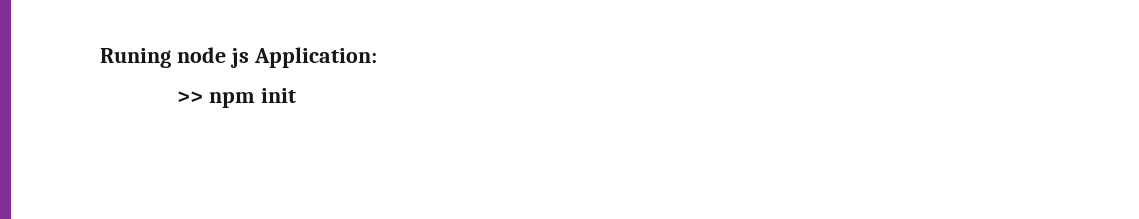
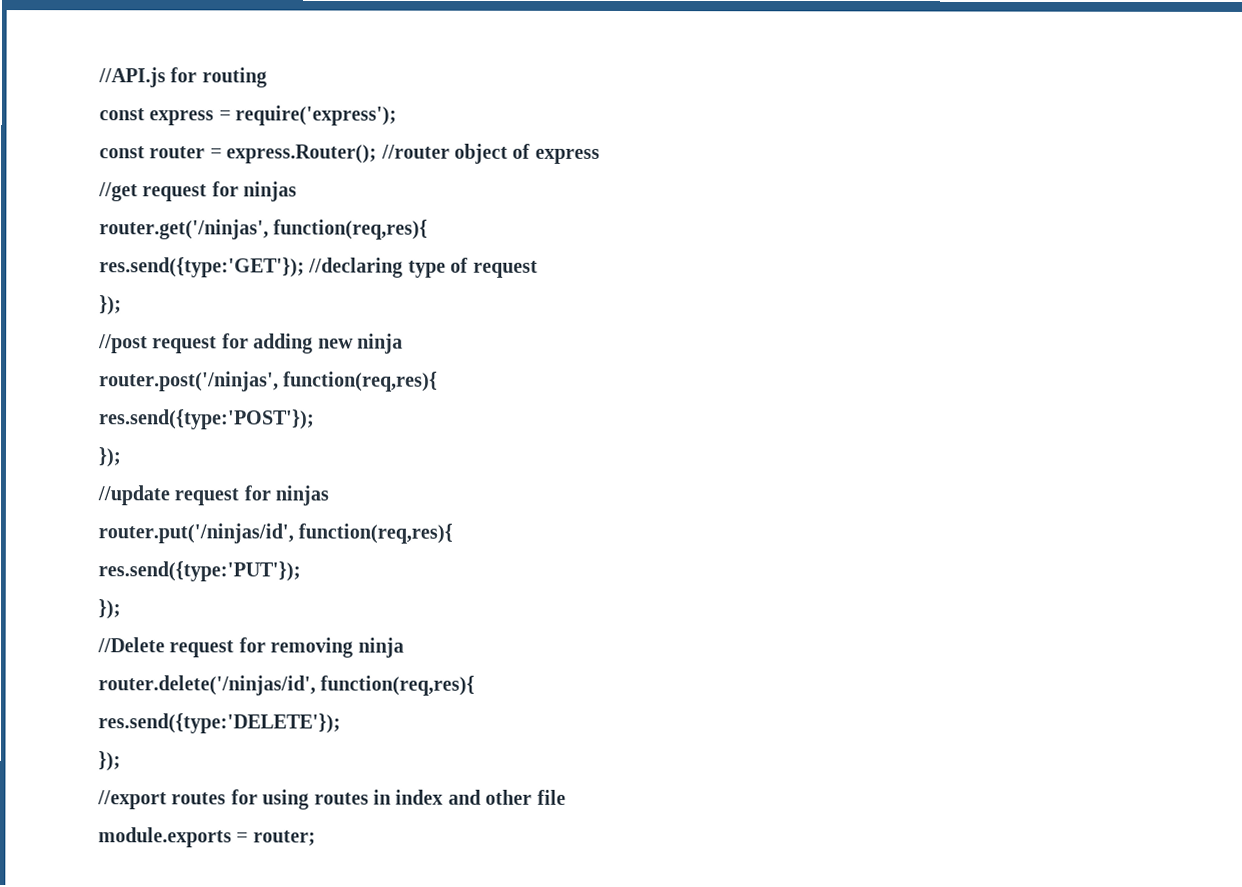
[100,47,377,68] [176,88,296,108] Runing node js Application: // >> npm init -> [98,67,267,88] [99,105,398,126] [99,143,600,164] [98,181,298,202] [99,219,429,240] [99,257,538,278] [99,295,122,316] [98,333,403,354] [99,371,439,392] [99,409,315,430] [98,447,121,468] [97,485,330,506] [98,523,454,544] [98,561,301,582] [98,599,121,620] [97,637,404,658] [98,675,476,696] [98,713,341,734] [98,751,121,772] [97,789,566,810] [98,827,316,848] //API.js for routing // const express = require('express'); // const router = express.Router(); //router object of express // //get request for ninjas // router.get('/ninjas', function(req,res){ // res.send({type:'GET'}); //declaring type of request // }); // //post request for adding new ninja // router.post('/ninjas', function(req,res){ // res.send({type:'POST'}); // }); // //update request for ninjas // router.put('/ninjas/id', function(req,res){ // res.send({type:'PUT'}); // }); // //Delete request for removing ninja // router.delete('/ninjas/id', function(req,res){ // res.send({type:'DELETE'}); // }); // //export routes for using routes in index and other file // module.exports = router;

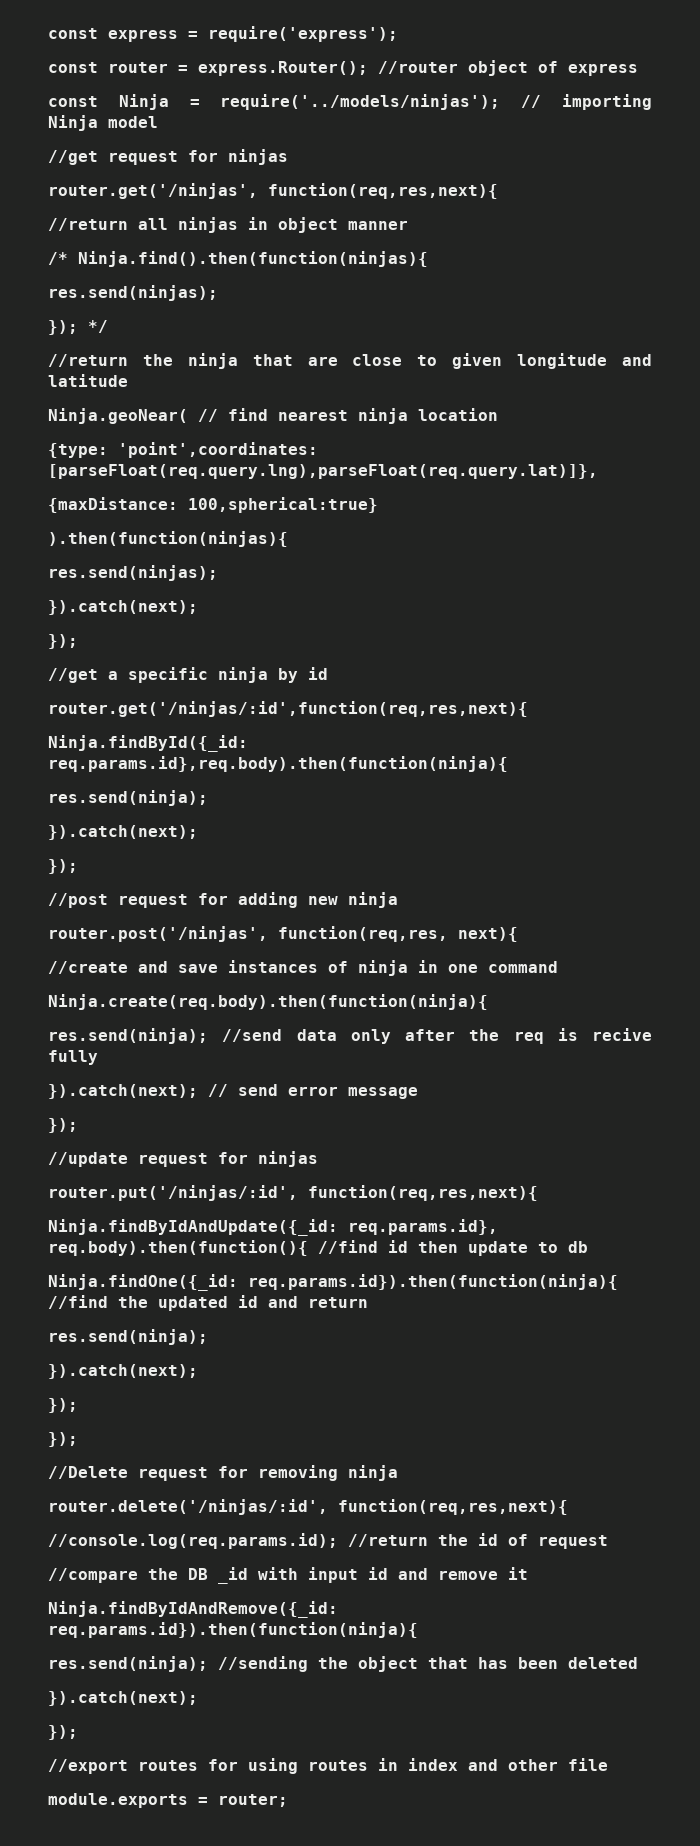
[98,67,267,88] //API.js for routing // -> (48, 33) none
(600, 156) none -> [48,94,652,110] [48,115,158,131] // const Ninja = require('../models/ninjas'); // importing Ninja model
[273,219,429,240] [99,257,538,278] function(req,res){ // res.send({type:'GET'}); //declaring type of request -> [268,183,498,199] [48,217,408,233] [48,251,428,267] [48,285,218,301] [48,320,108,335] [48,353,653,369] [48,374,128,387] [48,408,498,424] [48,442,318,458] [48,464,598,479] [48,497,378,513] [48,531,288,547] [48,565,218,581] [48,600,198,615] [48,634,78,649] [48,667,328,683] [48,701,528,717] [48,735,248,752] [48,756,508,772] [48,790,208,806] [48,825,198,840] function(req,res,next){ // //return all ninjas in object manner // /* Ninja.find().then(function(ninjas){ // res.send(ninjas); // }); */ // //return the ninja that are close to given longitude and latitude // Ninja.geoNear( // find nearest ninja location // {type: 'point',coordinates: [parseFloat(req.query.lng),parseFloat(req.query.lat)]}, // {maxDistance: 100,spherical:true} // ).then(function(ninjas){ // res.send(ninjas); // }).catch(next); // }); // //get a specific ninja by id // router.get('/ninjas/:id',function(req,res,next){ // Ninja.findById({_id: req.params.id},req.body).then(function(ninja){ // res.send(ninja); // }).catch(next);
[283,371,439,392] [99,409,315,430] function(req,res){ // res.send({type:'POST'}); -> [278,926,518,942] [48,960,558,976] [48,994,488,1010] [48,1028,652,1044] [48,1050,98,1065] [48,1084,418,1099] function(req,res, next){ // //create and save instances of ninja in one command // Ninja.create(req.body).then(function(ninja){ // res.send(ninja); //send data only after the req is recive fully // }).catch(next); // send error message
[98,523,454,544] [98,561,301,582] router.put('/ninjas/id', function(req,res){ // res.send({type:'PUT'}); -> [48,1185,538,1201] [48,1219,498,1236] [48,1240,588,1256] [48,1274,618,1291] [48,1295,368,1311] [48,1329,208,1345] [48,1364,198,1379] [48,1398,78,1413] router.put('/ninjas/:id', function(req,res,next){ // Ninja.findByIdAndUpdate({_id: req.params.id}, req.body).then(function(){ //find id then update to db // Ninja.findOne({_id: req.params.id}).then(function(ninja){ //find the updated id and return // res.send(ninja); // }).catch(next); // });
[98,675,476,696] [98,713,341,734] router.delete('/ninjas/id', function(req,res){ // res.send({type:'DELETE'}); -> [48,1499,568,1515] [48,1533,608,1549] [48,1567,528,1584] [48,1601,338,1618] [48,1622,418,1638] [48,1656,638,1672] [48,1691,198,1706] router.delete('/ninjas/:id', function(req,res,next){ // //console.log(req.params.id); //return the id of request // //compare the DB _id with input id and remove it // Ninja.findByIdAndRemove({_id: req.params.id}).then(function(ninja){ // res.send(ninja); //sending the object that has been deleted // }).catch(next);

